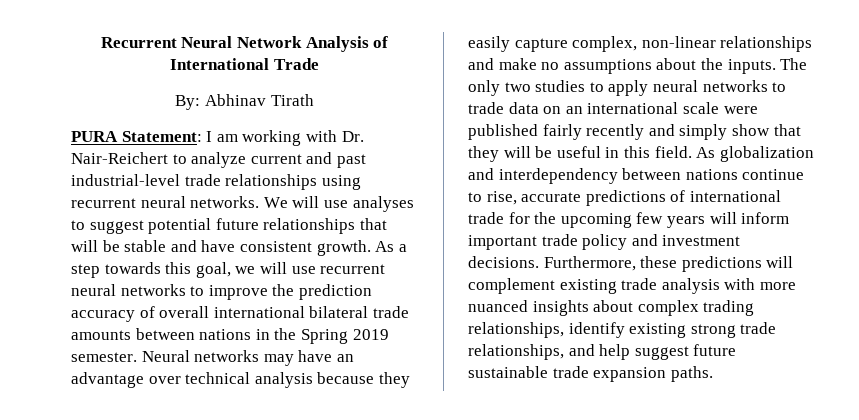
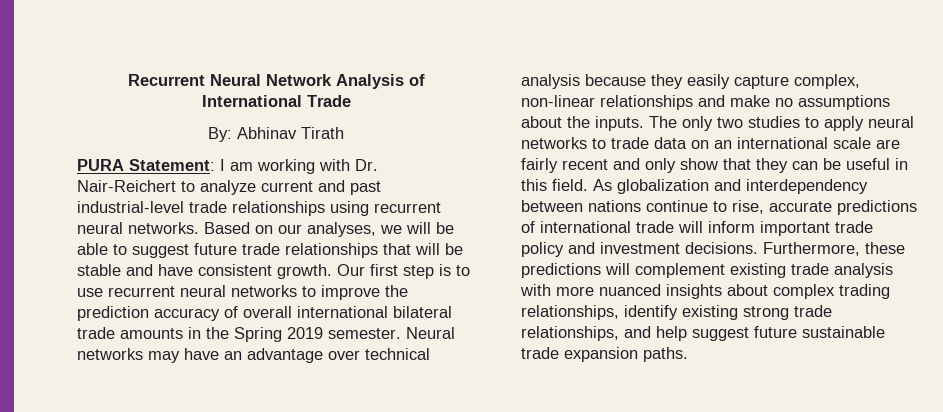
[263,196,414,212] [71,218,259,234] We will use analyses to suggest potential future -> [204,222,454,237] [77,243,280,258] Based on our analyses, we will be able to suggest future trade
[375,241,407,252] [71,262,287,278] As a step towards this goal, we will -> [337,264,470,279] Our first step is to
[135,328,252,340] between nations -> (183, 333) none
[723,106,758,114] [468,124,728,140] were published fairly recently and simply -> [876,139,900,149] [521,158,676,173] are fairly recent and only
[503,146,531,158] will -> [792,161,818,170] can
[508,212,705,228] for the upcoming few years -> (674, 227) none

